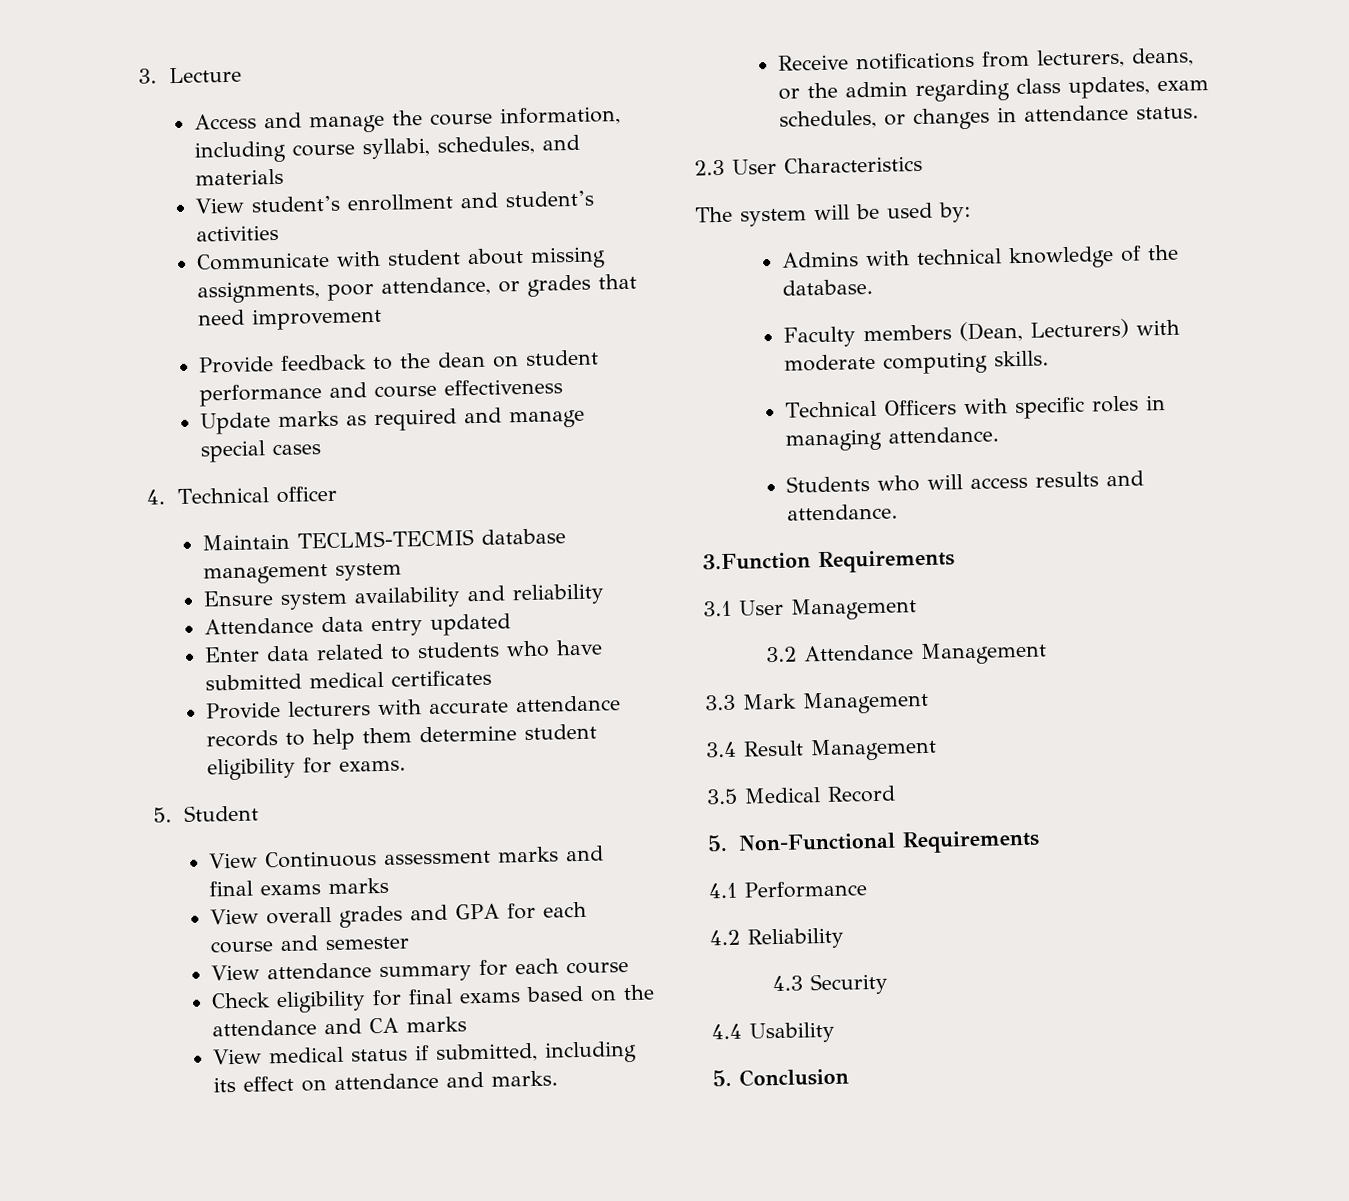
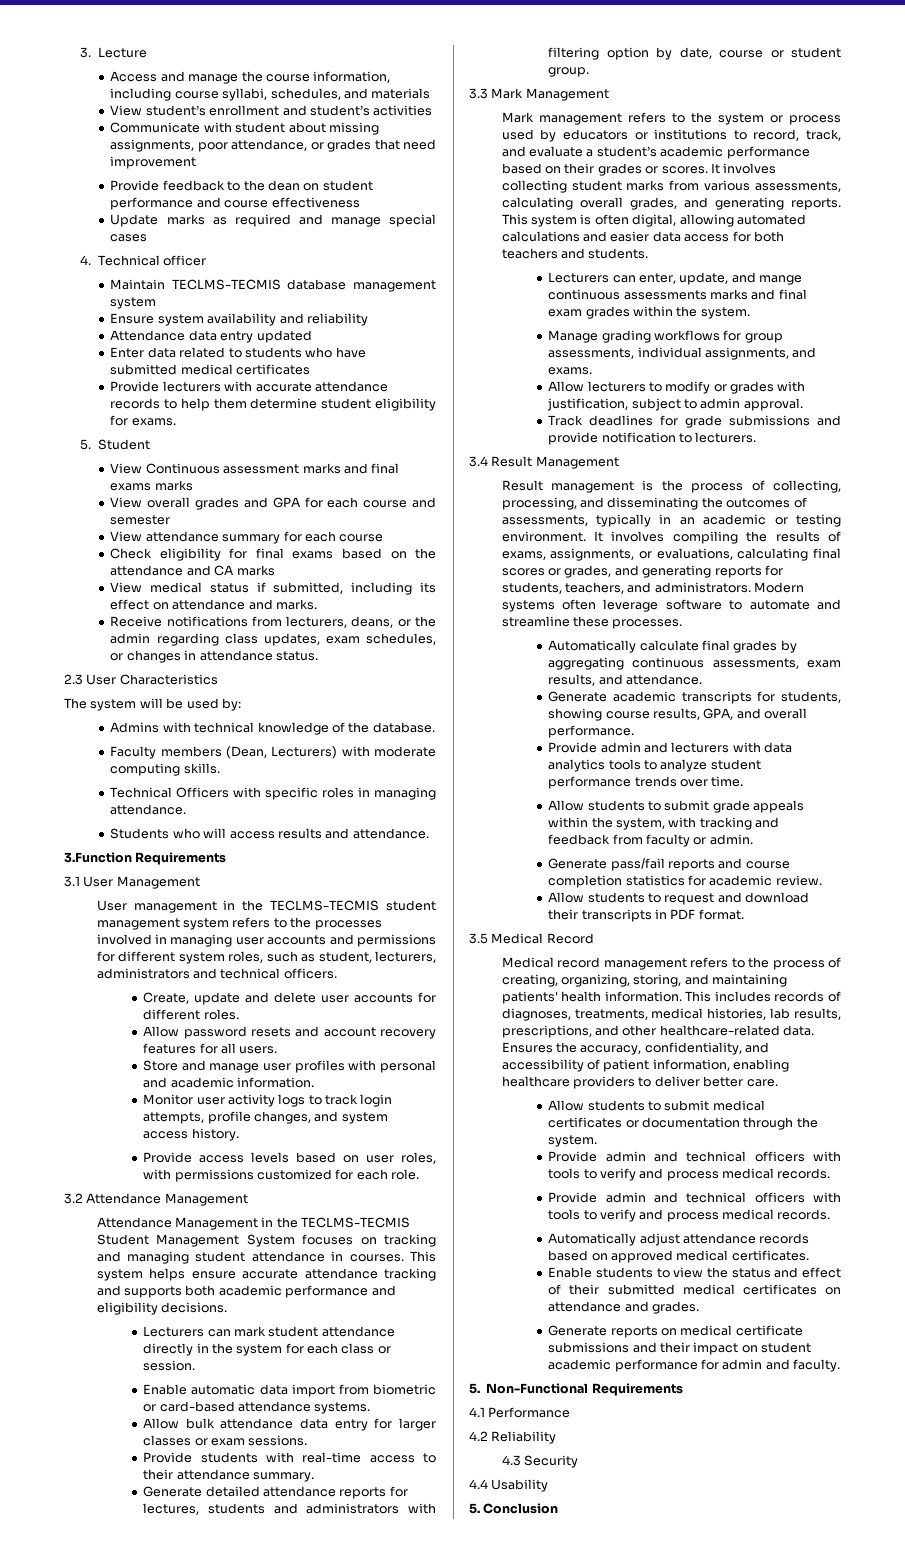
[765,641,1048,666] [704,690,929,715] [705,737,937,762] [706,785,896,805] 3.2 Attendance Management // 3.3 Mark Management // 3.4 Result Management // 3.5 Medical Record -> [96,900,436,913] [96,917,382,930] [96,934,436,947] [96,951,436,964] [96,968,337,979] [143,992,436,1005] [143,1009,239,1020] [143,1026,436,1039] [143,1043,278,1054] [143,1060,436,1073] [143,1077,314,1088] [143,1094,393,1107] [143,1111,388,1124] [143,1128,239,1141] [143,1152,436,1164] [143,1169,420,1182] [64,1193,248,1206] [96,1217,411,1230] [96,1234,436,1247] [96,1251,437,1264] [96,1268,436,1281] [96,1285,396,1298] [96,1302,228,1315] [143,1326,395,1337] [143,1343,391,1356] [143,1360,196,1371] [143,1384,436,1397] [143,1401,371,1414] [143,1418,436,1431] [143,1435,308,1446] [143,1452,436,1463] [143,1469,314,1482] [143,1486,408,1499] [143,1503,436,1515] [548,47,841,60] [548,67,590,77] [469,88,609,101] [501,112,841,125] [501,129,841,142] [501,146,810,159] [501,163,777,176] [501,180,841,193] [501,197,841,210] [501,214,806,227] [501,231,784,242] [501,248,649,259] [548,272,803,285] [548,289,807,300] [548,306,750,319] [548,330,783,343] [548,347,817,360] [548,367,593,375] [548,381,806,394] [547,398,803,411] [548,415,841,428] [548,432,757,445] [469,456,619,469] [501,480,841,493] [501,497,807,510] [501,514,841,527] [501,531,841,544] [501,548,841,561] [501,565,783,578] [501,582,805,594] [501,599,841,612] [501,616,683,629] [548,640,797,653] [548,657,841,670] [548,674,702,686] [548,691,841,704] [548,708,808,721] [548,725,635,738] [548,742,793,753] [548,759,761,772] [548,776,744,789] [548,800,805,813] [548,817,780,830] [548,834,753,847] [548,858,790,871] [548,875,822,888] [548,892,810,905] [548,909,744,922] [469,933,594,944] [501,957,841,970] [501,974,788,987] [501,991,841,1004] [501,1008,841,1021] [501,1025,815,1038] [501,1042,770,1055] [501,1059,790,1072] [501,1076,778,1089] [548,1100,765,1111] [548,1117,818,1130] [548,1135,598,1147] [548,1151,841,1162] [548,1168,831,1181] [548,1192,841,1203] [548,1209,831,1222] [548,1233,810,1246] [548,1250,809,1263] [548,1267,841,1278] [548,1284,841,1295] [548,1301,699,1314] [548,1325,803,1338] [548,1342,812,1355] [548,1359,841,1372] User management in the TECLMS-TECMIS student management system refers to the processes involved in managing user accounts and permissions for different system roles, such as student, lecturers, administrators and technical officers. // Create, update and delete user accounts for different roles. // Allow password resets and account recovery features for all users. // Store and manage user profiles with personal and academic information. // Monitor user activity logs to track login attempts, profile changes, and system access history. // Provide access levels based on user roles, with permissions customized for each role. // 3.2 Attendance Management // Attendance Management in the TECLMS-TECMIS Student Management System focuses on tracking and managing student attendance in courses. This system helps ensure accurate attendance tracking and supports both academic performance and eligibility decisions. // Lecturers can mark student attendance directly in the system for each class or session. // Enable automatic data import from biometric or card-based attendance systems. // Allow bulk attendance data entry for larger classes or exam sessions. // Provide students with real-time access to their attendance summary. // Generate detailed attendance reports for lectures, students and administrators with filtering option by date, course or student group. // 3.3 Mark Management // Mark management refers to the system or process used by educators or institutions to record, track, and evaluate a student’s academic performance based on their grades or scores. It involves collecting student marks from various assessments, calculating overall grades, and generating reports. This system is often digital, allowing automated calculations and easier data access for both teachers and students. // Lecturers can enter, update, and mange continuous assessments marks and final exam grades within the system. // Manage grading workflows for group assessments, individual assignments, and exams. // Allow lecturers to modify or grades with justification, subject to admin approval. // Track deadlines for grade submissions and provide notification to lecturers. // 3.4 Result Management // Result management is the process of collecting, processing, and disseminating the outcomes of assessments, typically in an academic or testing environment. It involves compiling the results of exams, assignments, or evaluations, calculating final scores or grades, and generating reports for students, teachers, and administrators. Modern systems often leverage software to automate and streamline these processes. // Automatically calculate final grades by aggregating continuous assessments, exam results, and attendance. // Generate academic transcripts for students, showing course results, GPA, and overall performance. // Provide admin and lecturers with data analytics tools to analyze student performance trends over time. // Allow students to submit grade appeals within the system, with tracking and feedback from faculty or admin. // Generate pass/fail reports and course completion statistics for academic review. // Allow students to request and download their transcripts in PDF format. // 3.5 Medical Record // Medical record management refers to the process of creating, organizing, storing, and maintaining patients' health information. This includes records of diagnoses, treatments, medical histories, lab results, prescriptions, and other healthcare-related data. Ensures the accuracy, confidentiality, and accessibility of patient information, enabling healthcare providers to deliver better care. // Allow students to submit medical certificates or documentation through the system. // Provide admin and technical officers with tools to verify and process medical records. // Provide admin and technical officers with tools to verify and process medical records. // Automatically adjust attendance records based on approved medical certificates. // Enable students to view the status and effect of their submitted medical certificates on attendance and grades. // Generate reports on medical certificate submissions and their impact on student academic performance for admin and faculty.

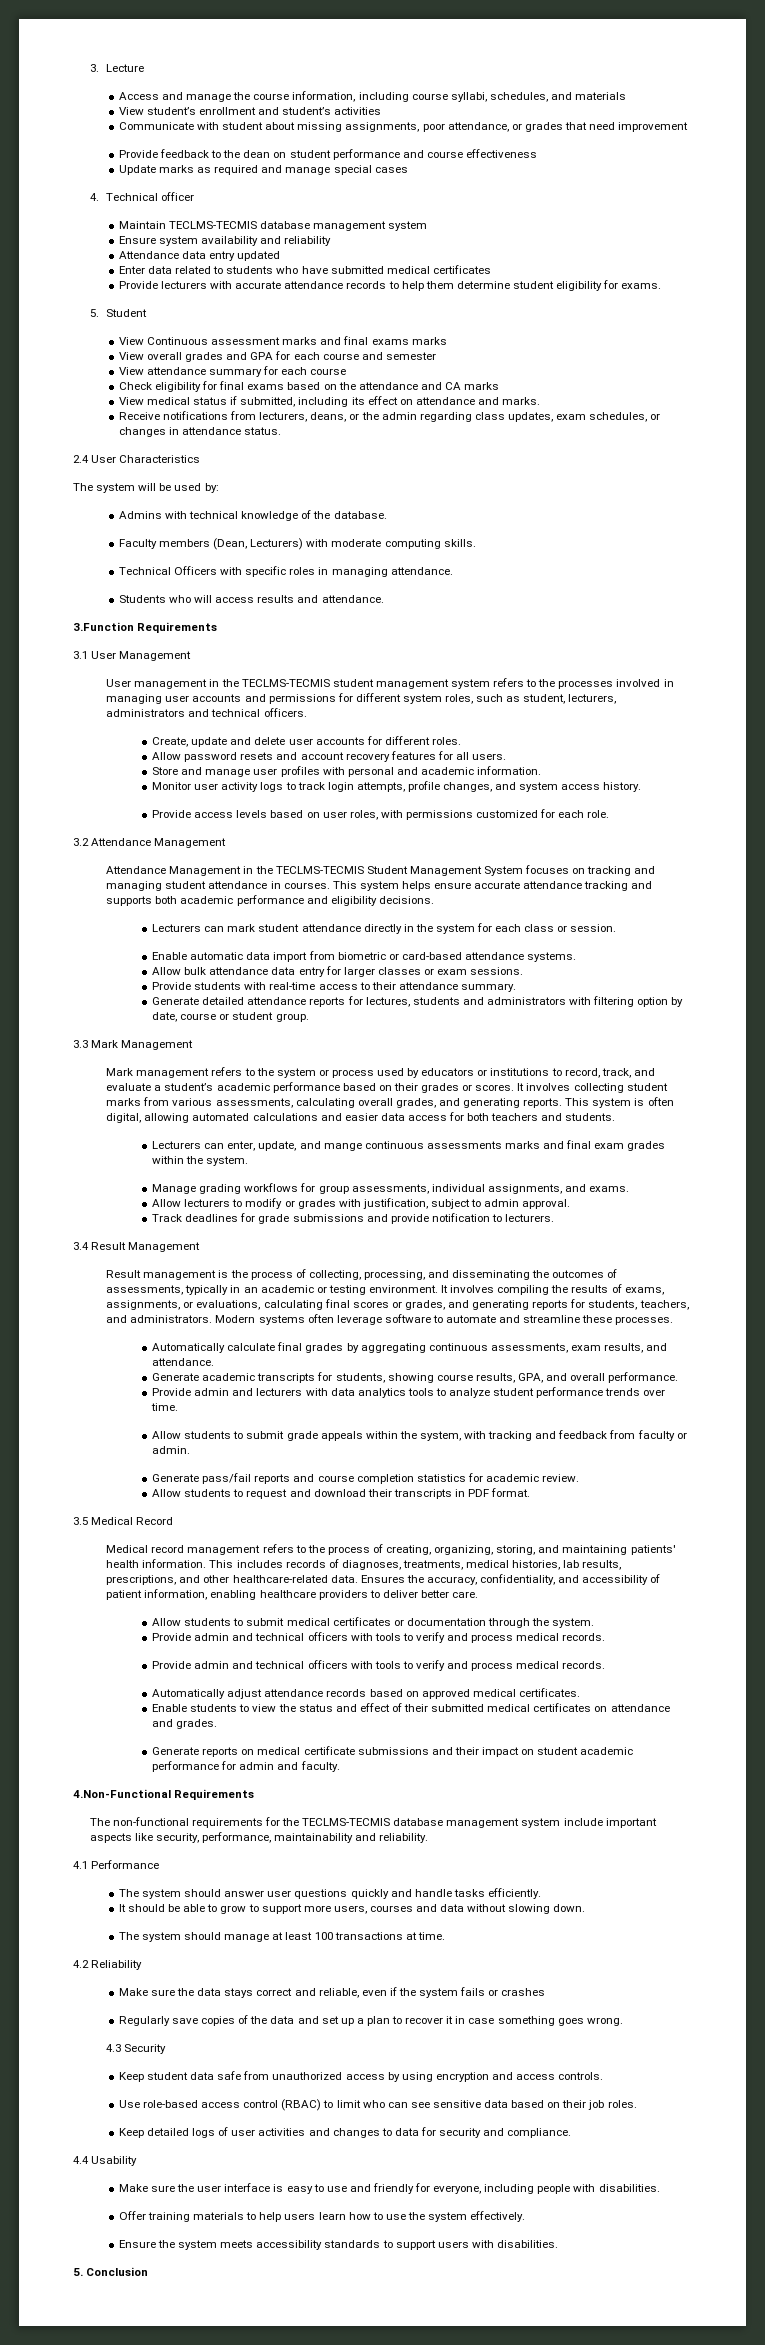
[64,674,83,685] 2.3 -> [73,455,89,463] 2.4
[469,1383,683,1396] [469,1407,571,1418] [469,1431,557,1444] [501,1455,579,1468] [469,1479,549,1492] 5. Non-Functional Requirements // 4.1 Performance // 4.2 Reliability // 4.3 Security // 4.4 Usability -> [73,1789,255,1800] [89,1817,657,1828] [89,1832,429,1843] [73,1860,160,1869] [118,1888,541,1899] [118,1904,586,1914] [118,1932,445,1942] [73,1960,143,1970] [118,1987,546,1998] [118,2015,623,2026] [106,2044,167,2054] [118,2071,604,2082] [118,2099,637,2111] [118,2127,572,2138] [73,2156,138,2166] [118,2183,660,2194] [118,2211,526,2222] [118,2240,558,2250] 4.Non-Functional Requirements // The non-functional requirements for the TECLMS-TECMIS database management system include important aspects like security, performance, maintainability and reliability. // 4.1 Performance // The system should answer user questions quickly and handle tasks efficiently. // It should be able to grow to support more users, courses and data without slowing down. // The system should manage at least 100 transactions at time. // 4.2 Reliability // Make sure the data stays correct and reliable, even if the system fails or crashes // Regularly save copies of the data and set up a plan to recover it in case something goes wrong. // 4.3 Security // Keep student data safe from unauthorized access by using encryption and access controls. // Use role-based access control (RBAC) to limit who can see sensitive data based on their job roles. // Keep detailed logs of user activities and changes to data for security and compliance. // 4.4 Usability // Make sure the user interface is easy to use and friendly for everyone, including people with disabilities. // Offer training materials to help users learn how to use the system effectively. // Ensure the system meets accessibility standards to support users with disabilities.

